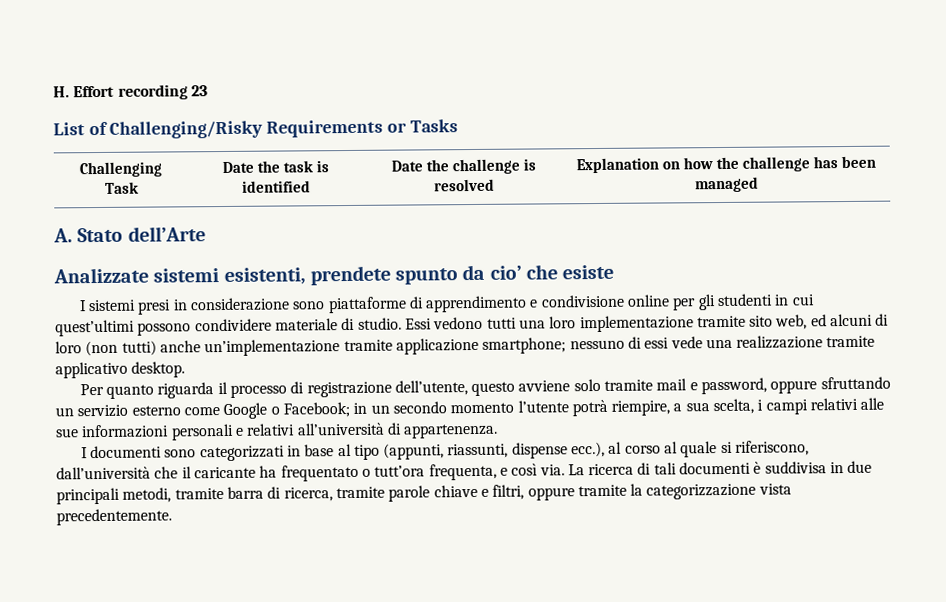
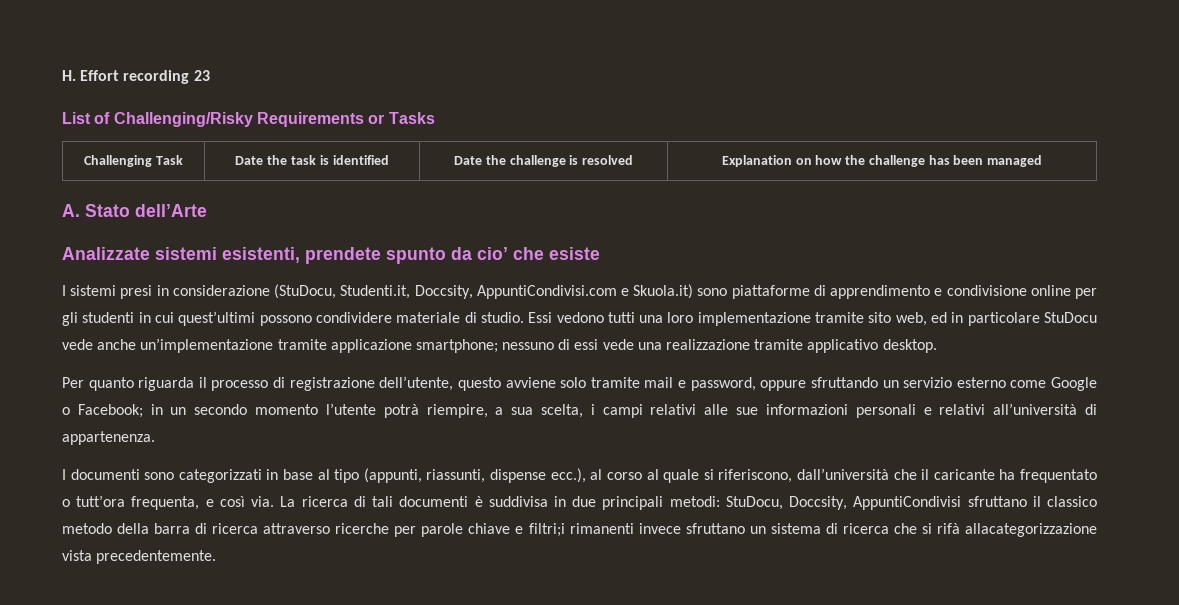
(290, 304) none -> [274,284,694,299] (StuDocu, Studenti.it, Doccsity, AppuntiCondivisi.com e Skuola.it)
[830,313,890,327] [55,340,157,357] alcuni di loro (non tutti) -> [951,312,1097,326] [62,339,93,350] in particolare StuDocu vede
[122,483,757,503] metodi, tramite barra di ricerca, tramite parole chiave e filtri, oppure tramite la categorizzazione -> [669,496,1098,510] [62,523,1097,537] metodi: StuDocu, Doccsity, AppuntiCondivisi sfruttano il classico metodo della barra di ricerca attraverso ricerche per parole chiave e filtri;i rimanenti invece sfruttano un sistema di ricerca che si rifà allacategorizzazione

